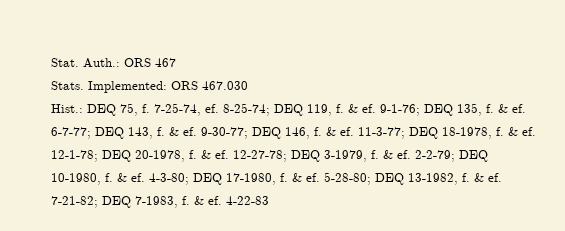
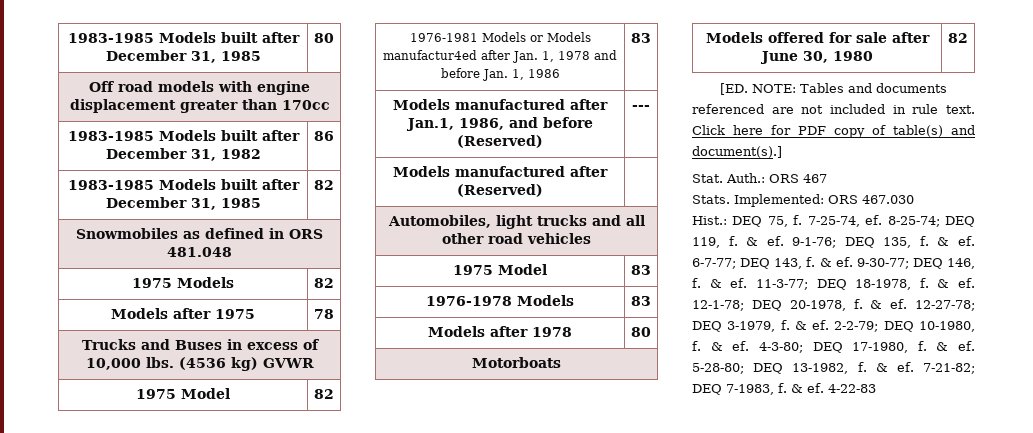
(51, 62) none -> [67,32,300,43] [105,50,261,63] [314,33,334,43] [89,81,310,95] [69,99,330,113] [67,130,300,141] [105,148,261,161] [314,131,334,141] [67,179,300,190] [105,197,261,210] [314,180,334,190] [76,228,323,239] [167,247,232,257] [132,277,234,288] [314,278,334,288] [111,308,255,319] [314,309,334,319] [81,339,319,350] [85,357,314,371] [136,388,230,399] [314,389,334,399] [409,32,591,42] [383,50,617,63] [440,68,560,81] [631,33,651,43] [393,99,608,110] [405,117,593,131] [457,135,543,148] [632,105,650,110] [393,166,608,177] [457,184,543,197] [387,215,645,229] [442,233,591,244] [453,264,547,275] [631,265,651,275] [426,295,574,306] [631,296,651,306] [428,326,572,337] [631,327,651,337] [472,357,561,368] [705,32,930,43] [759,51,873,64] [948,33,968,43] [720,83,948,95] [692,104,975,114] [692,125,975,138] [692,146,782,158] 1983-1985 Models built after December 31, 1985 | 80 // Off road models with engine displacement greater than 170cc // 1983-1985 Models built after December 31, 1982 | 86 // 1983-1985 Models built after December 31, 1985 | 82 // Snowmobiles as defined in ORS 481.048 // 1975 Models | 82 // Models after 1975 | 78 // Trucks and Buses in excess of 10,000 lbs. (4536 kg) GVWR // 1975 Model | 82 // 1976-1981 Models or Models manufactur4ed after Jan. 1, 1978 and before Jan. 1, 1986 | 83 // Models manufactured after Jan.1, 1986, and before (Reserved) | --- // Models manufactured after (Reserved) | // Automobiles, light trucks and all other road vehicles // 1975 Model | 83 // 1976-1978 Models | 83 // Models after 1978 | 80 // Motorboats // Models offered for sale after June 30, 1980 | 82 // [ED. NOTE: Tables and documents referenced are not included in rule text. Click here for PDF copy of table(s) and document(s).] //

